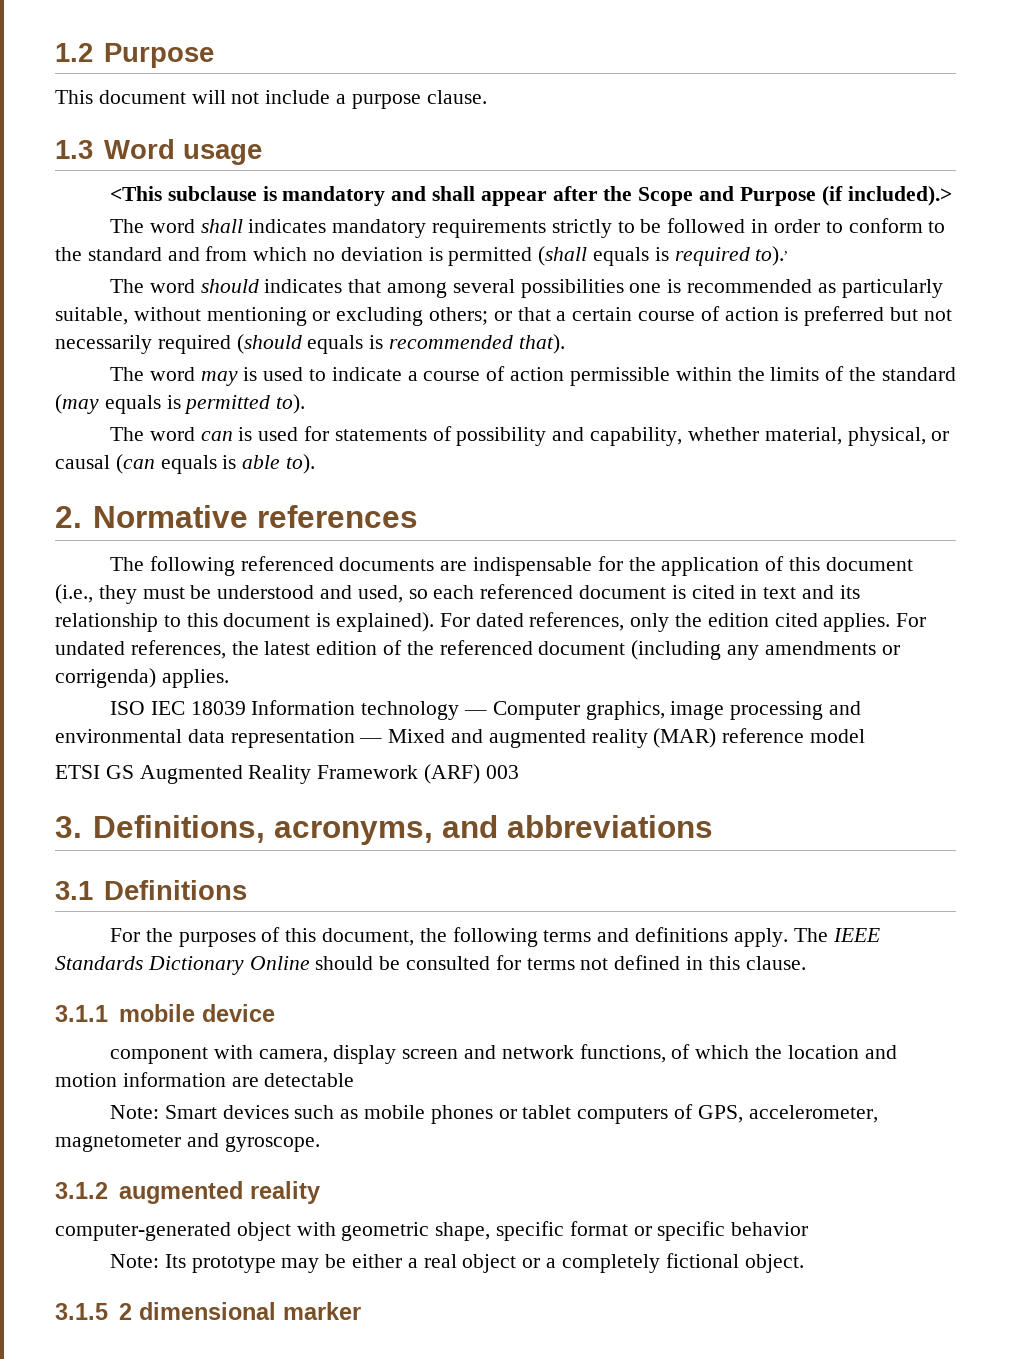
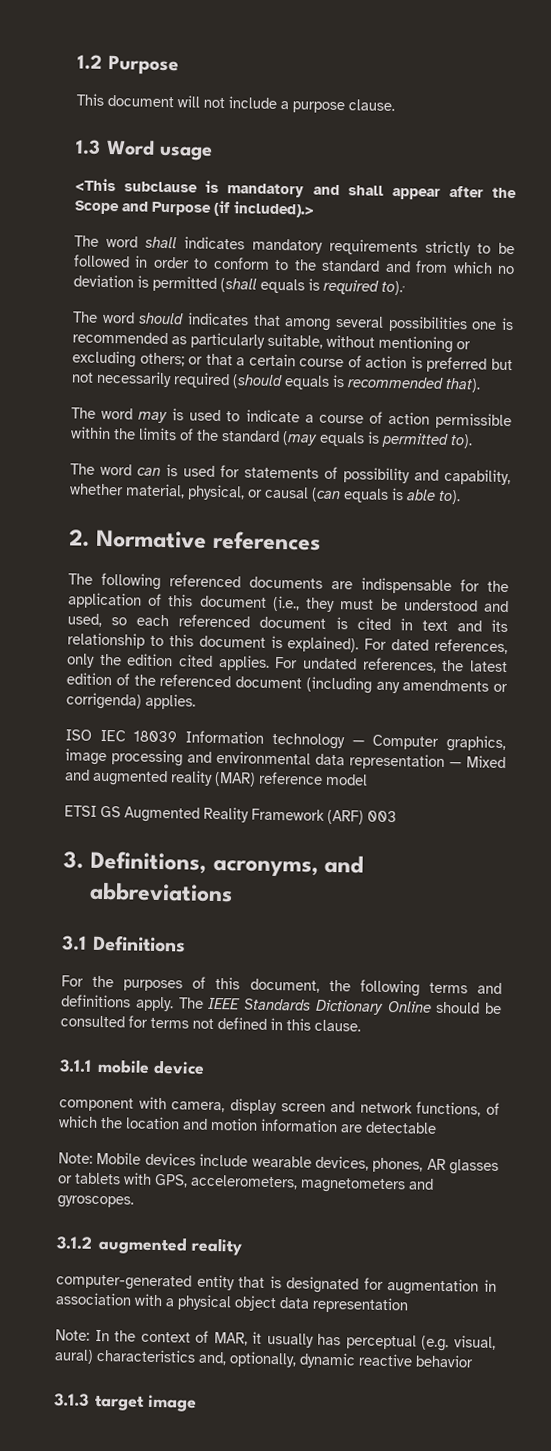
[164,1104,878,1124] [55,1133,320,1152] [55,1181,320,1204] [55,1221,809,1241] [110,1253,804,1273] [55,1302,361,1320] Smart devices such as mobile phones or tablet computers of GPS, accelerometer, magnetometer and gyroscope. // 3.1.2 augmented reality // computer-generated object with geometric shape, specific format or specific behavior // Note: Its prototype may be either a real object or a completely fictional object. // 3.1.5 2 dimensional marker -> [96,1151,499,1175] [57,1172,434,1194] [57,1195,134,1209] [56,1235,244,1256] [56,1273,497,1296] [55,1292,409,1314] [55,1329,496,1352] [54,1348,474,1369] [54,1393,198,1412] Mobile devices include wearable devices, phones, AR glasses or tablets with GPS, accelerometers, magnetometers and gyroscopes. // 3.1.2 augmented reality // computer-generated entity that is designated for augmentation in association with a physical object data representation // Note: In the context of MAR, it usually has perceptual (e.g. visual, aural) characteristics and, optionally, dynamic reactive behavior // 3.1.3 target image

